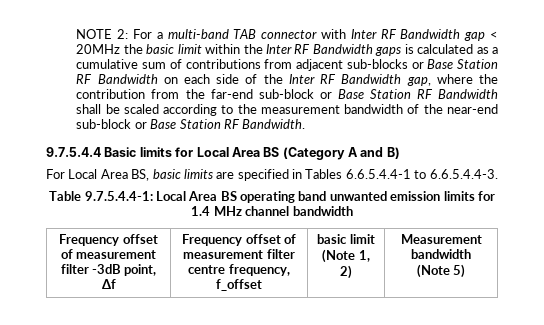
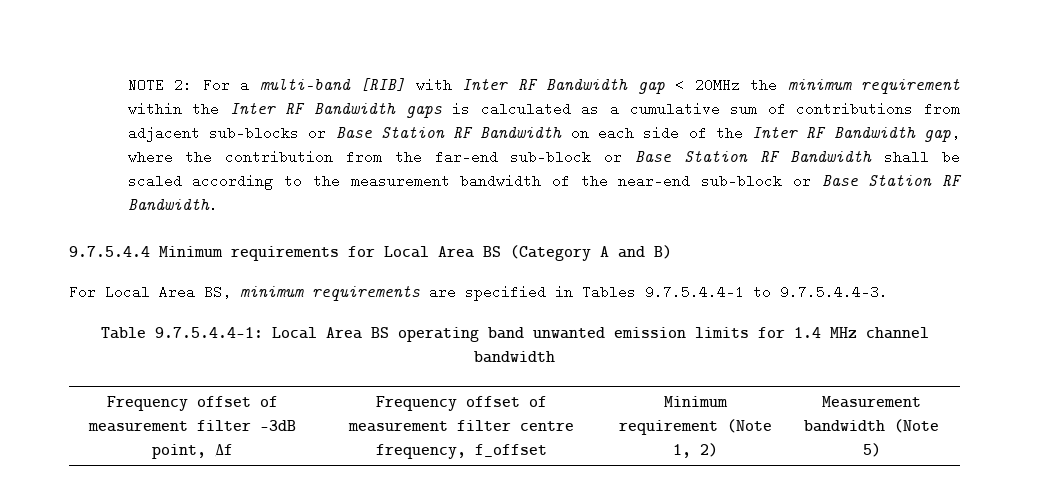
[233,29,318,39] TAB connector -> [360,78,406,91] [RIB]
[146,44,202,54] basic limit -> [787,79,961,94] minimum requirement
[104,147,172,157] Basic limits -> [159,246,339,261] Minimum requirements
[152,169,213,179] basic limits -> [240,286,420,301] minimum requirements
[345,169,498,179] 6.6.5.4.4-1 to 6.6.5.4.4-3. -> [645,285,888,299] 9.7.5.4.4-1 to 9.7.5.4.4-3.
[317,234,375,244] basic limit -> [663,396,728,407] [618,420,718,435] Minimum requirement

